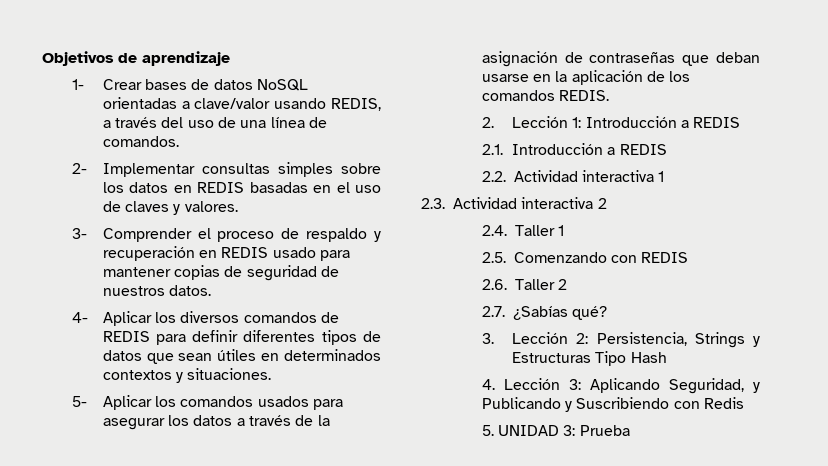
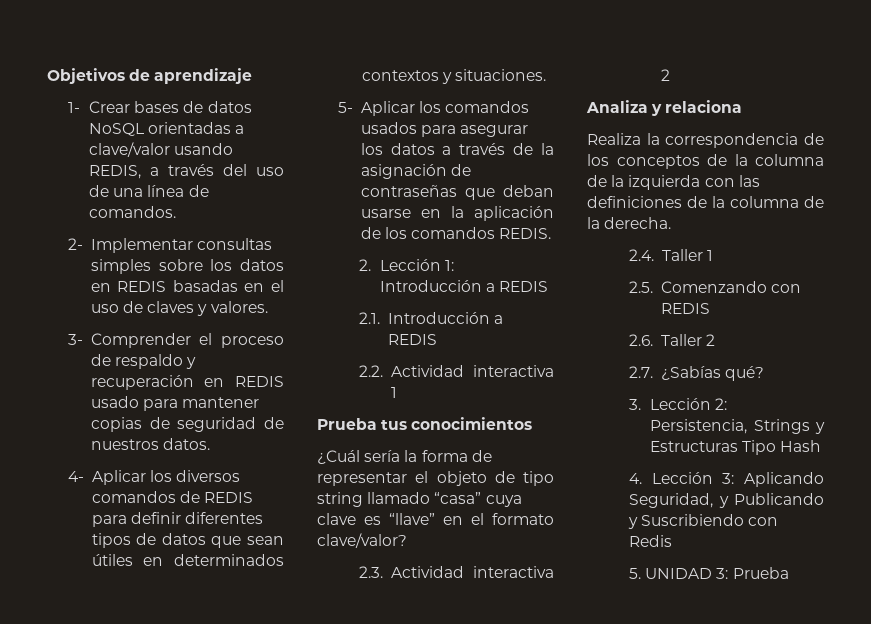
[421,197,607,209] 2.3. Actividad interactiva 2 -> [317,417,533,430] [317,450,492,464] [317,471,554,486] [317,492,522,507] [317,513,554,525] [317,533,407,548] [359,566,554,578] [660,69,670,81] [586,100,743,116] [587,133,824,148] [587,154,824,169] [587,175,760,190] [587,196,824,208] [587,217,672,229] Prueba tus conocimientos // ¿Cuál sería la forma de representar el objeto de tipo string llamado “casa” cuya clave es “llave” en el formato clave/valor? // 2.3. Actividad interactiva 2 // Analiza y relaciona // Realiza la correspondencia de los conceptos de la columna de la izquierda con las definiciones de la columna de la derecha.

